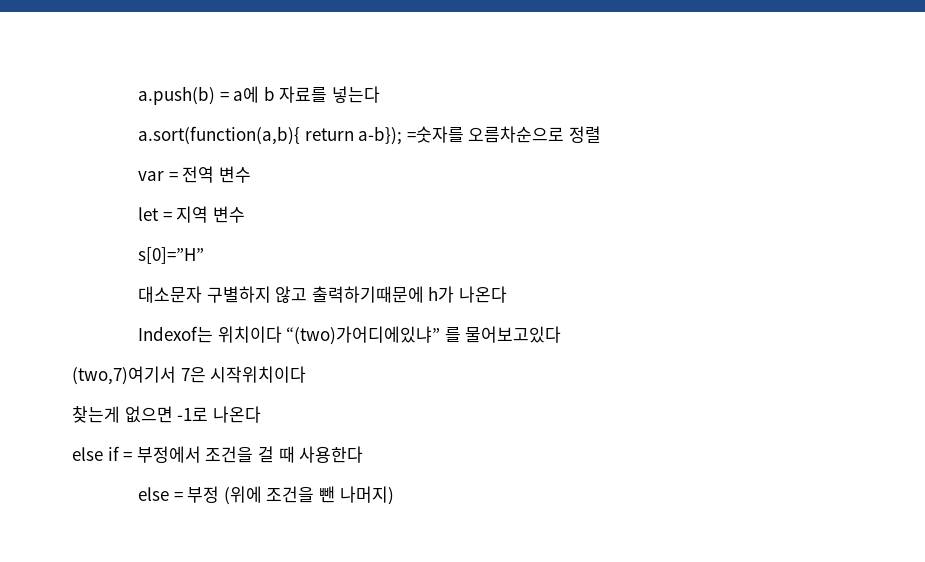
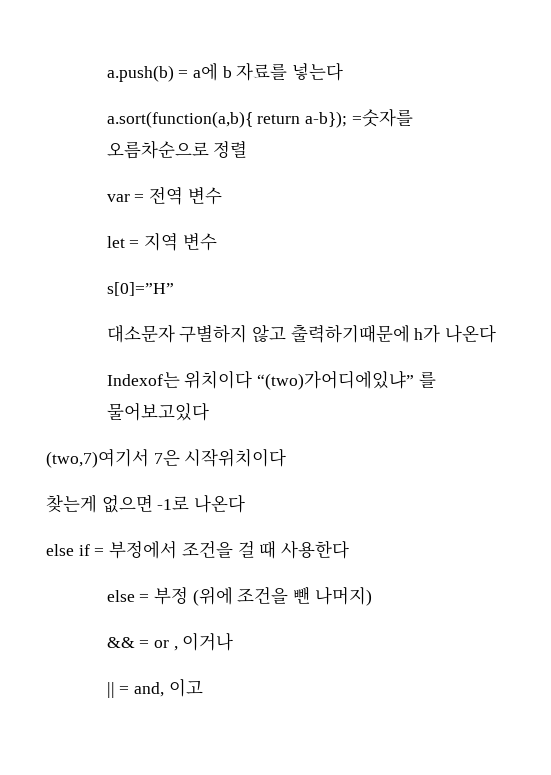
(394, 495) none -> [106,632,234,651] [106,678,203,698] // && = or , 이거나 // || = and, 이고

